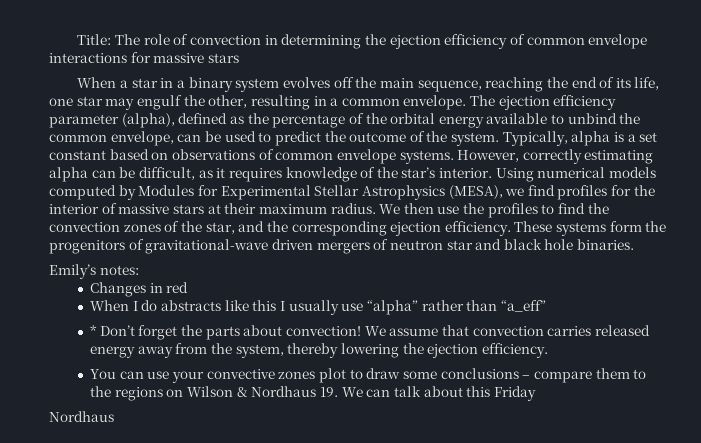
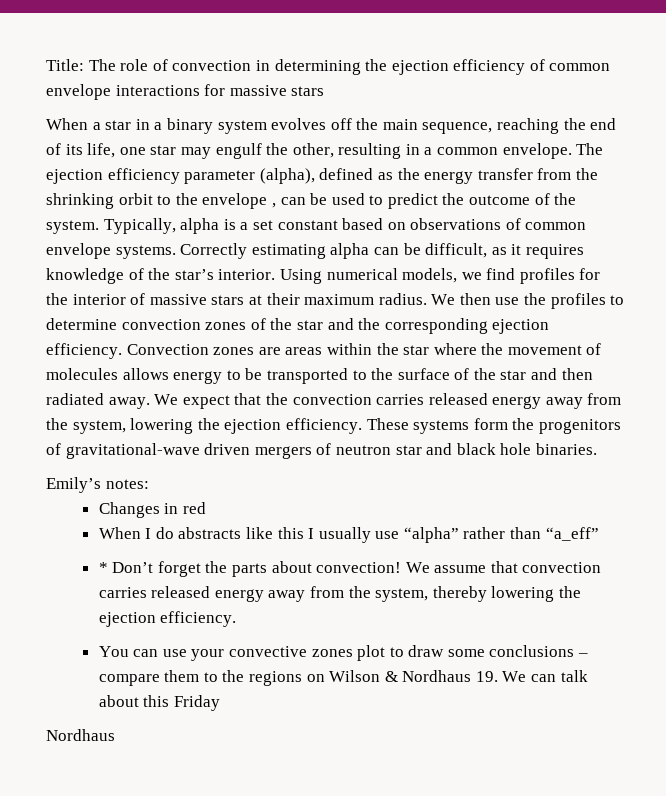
[272,113,641,128] [49,131,174,146] percentage of the orbital energy available to unbind the common envelope, -> [424,168,598,184] [46,193,276,209] energy transfer from the shrinking orbit to the envelope ,
[457,149,582,164] However, correctly -> [180,243,248,259] Correctly
[609,167,657,178] [49,185,503,200] models computed by Modules for Experimental Stellar Astrophysics (MESA), -> [402,268,458,283] models,
[558,203,609,214] find the -> [46,318,117,330] determine
[205,222,235,234] star, -> [296,320,323,330] star
(511, 228) none -> [126,343,602,355] [46,368,593,384] [46,393,622,409] [46,418,362,434] Convection zones are areas within the star where the movement of molecules allows energy to be transported to the surface of the star and then radiated away. We expect that the convection carries released energy away from the system, lowering the ejection efficiency.

